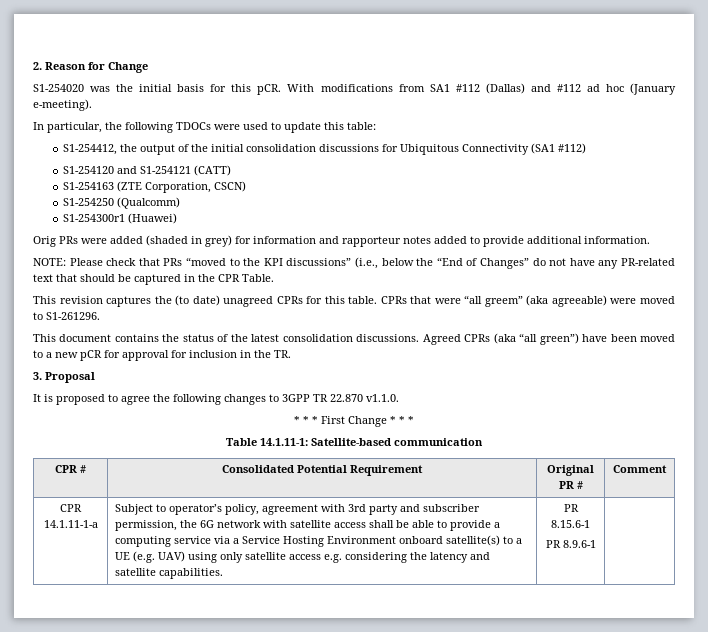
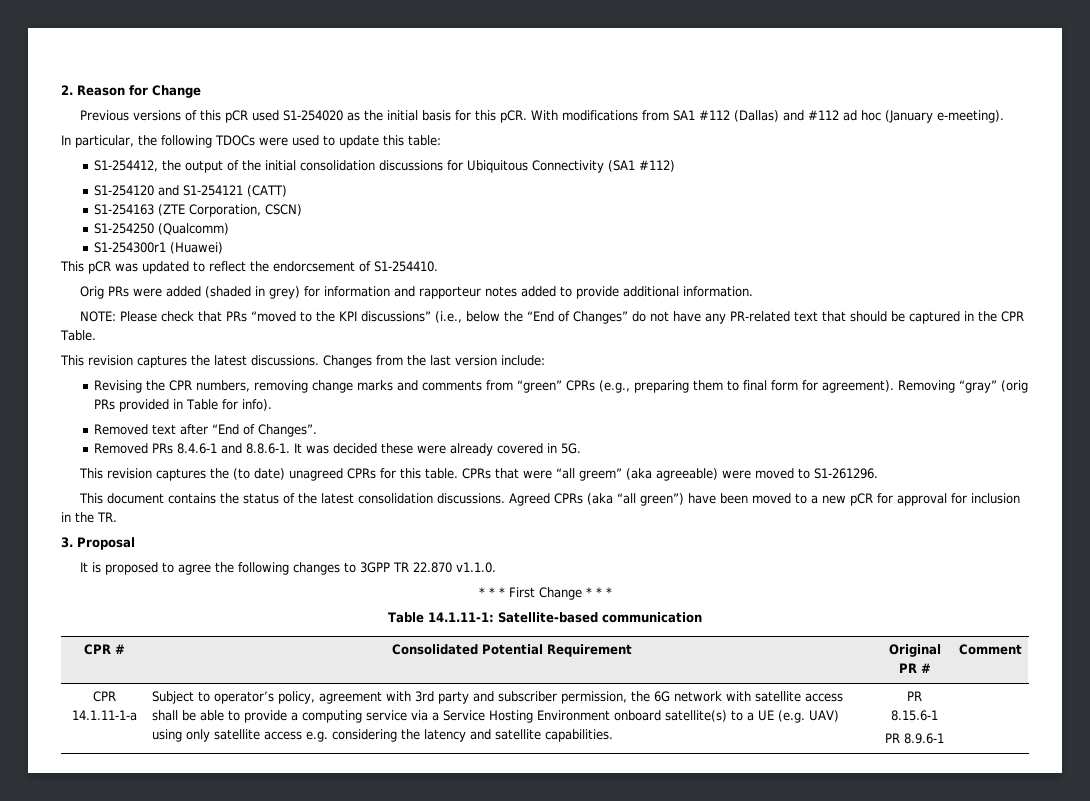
[33,84,111,92] S1-254020 was -> [80,110,361,123] Previous versions of this pCR used S1-254020 as
(177, 218) none -> [60,261,438,274] // This pCR was updated to reflect the endorcsement of S1-254410.
(274, 278) none -> [60,355,545,368] [94,380,1029,393] [94,399,273,412] [94,424,318,437] [94,443,582,456] // This revision captures the latest discussions. Changes from the last version include: // Revising the CPR numbers, removing change marks and comments from “green” CPRs (e.g., preparing them to final form for agreement). Removing “gray” (orig PRs provided in Table for info). // Removed text after “End of Changes”. // Removed PRs 8.4.6-1 and 8.8.6-1. It was decided these were already covered in 5G.

